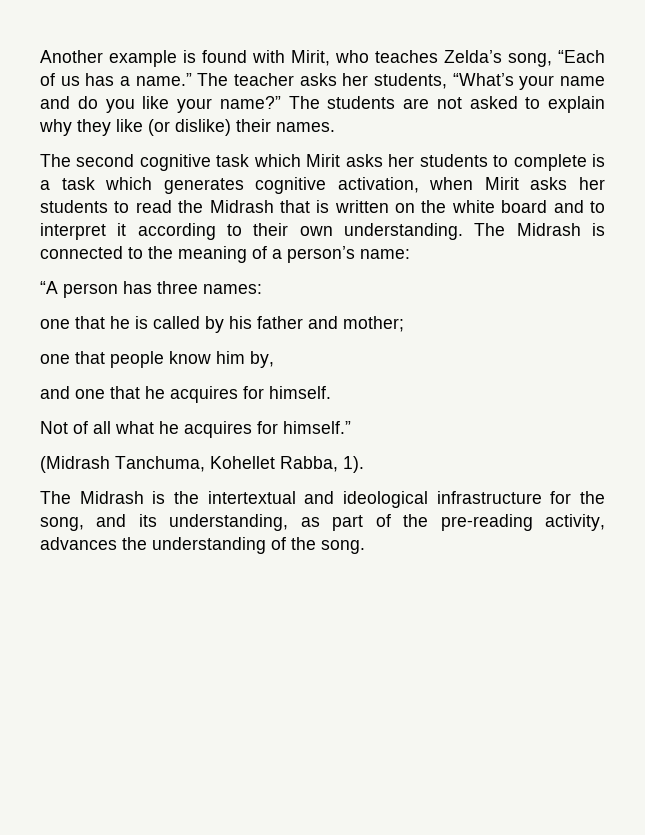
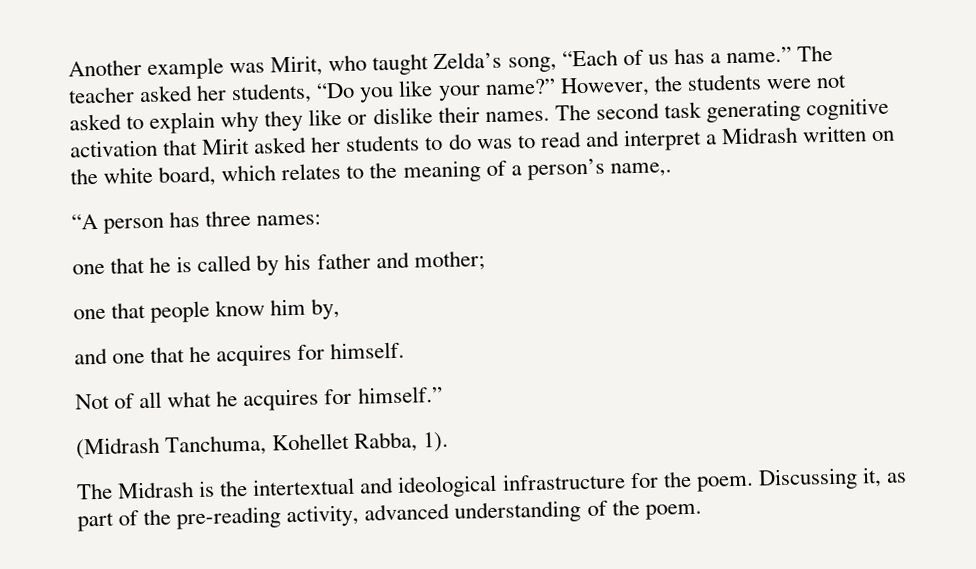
[183,50,285,63] is found with -> [229,62,266,74] was
[375,50,438,63] teaches -> [372,53,430,76] taught
[299,73,337,86] asks -> [139,84,194,103] asked
[452,73,606,90] [40,96,429,113] “What’s your name and do you like your name?” The students are -> [316,73,812,103] “Do you like your name?” However, the students were
[148,119,231,136] (or dislike) -> [347,107,433,125] or dislike
(335, 127) // -> (550, 116) none
[139,154,605,171] [40,177,605,194] [40,200,605,213] [40,223,605,240] [40,246,123,259] cognitive task which Mirit asks her students to complete is a task which generates cognitive activation, when Mirit asks her students to read the Midrash that is written on the white board and to interpret it according to their own understanding. The Midrash is connected -> [663,97,890,123] [69,125,896,158] [70,162,342,187] task generating cognitive activation that Mirit asked her students to do was to read and interpret a Midrash written on the white board, which relates
[360,249,410,259] name: -> [609,162,672,178] name,.
[40,514,289,531] song, and its understanding, -> [695,467,882,492] poem. Discussing it,
[40,537,147,550] advances the -> [364,502,451,521] advanced
[321,540,365,554] song. -> [644,503,702,520] poem.

